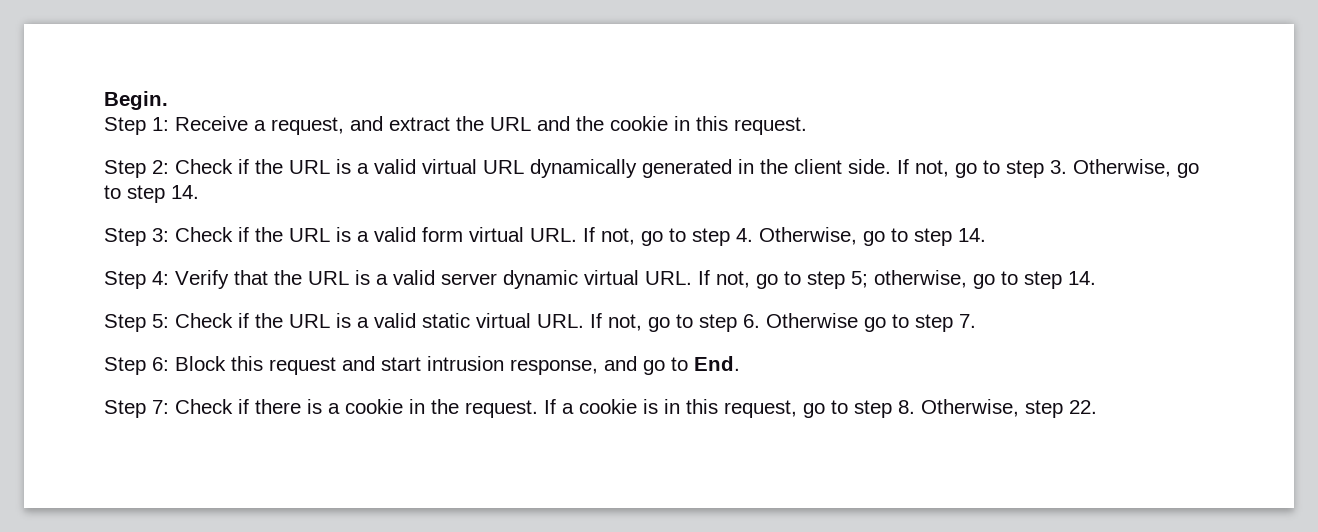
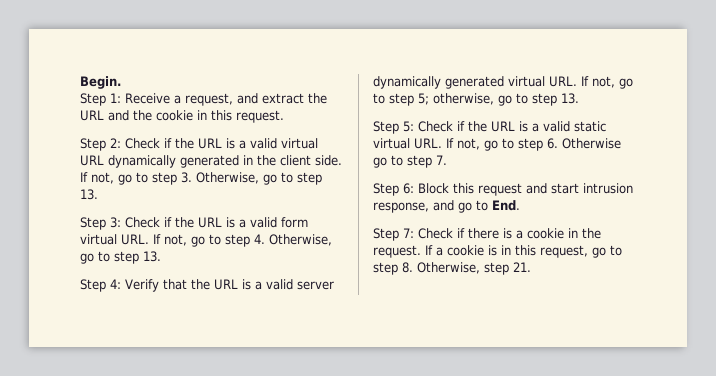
[171,185,199,199] 14. -> [80,189,98,200] 13.
[958,228,986,242] 14. -> [143,251,161,262] 13.
[503,270,578,289] dynamic -> [373,76,504,89] dynamically generated
[1068,271,1096,285] 14. -> [561,93,579,104] 13.
[1069,400,1097,414] 22. -> [513,262,531,272] 21.

